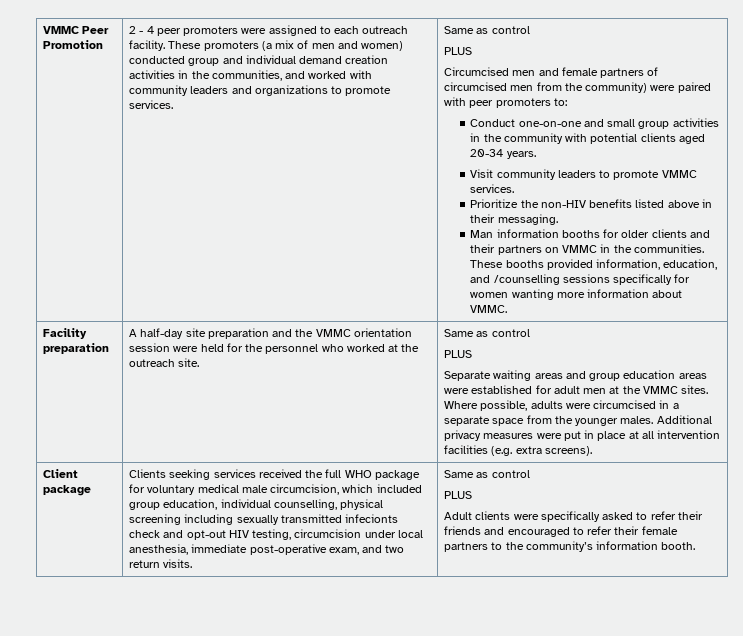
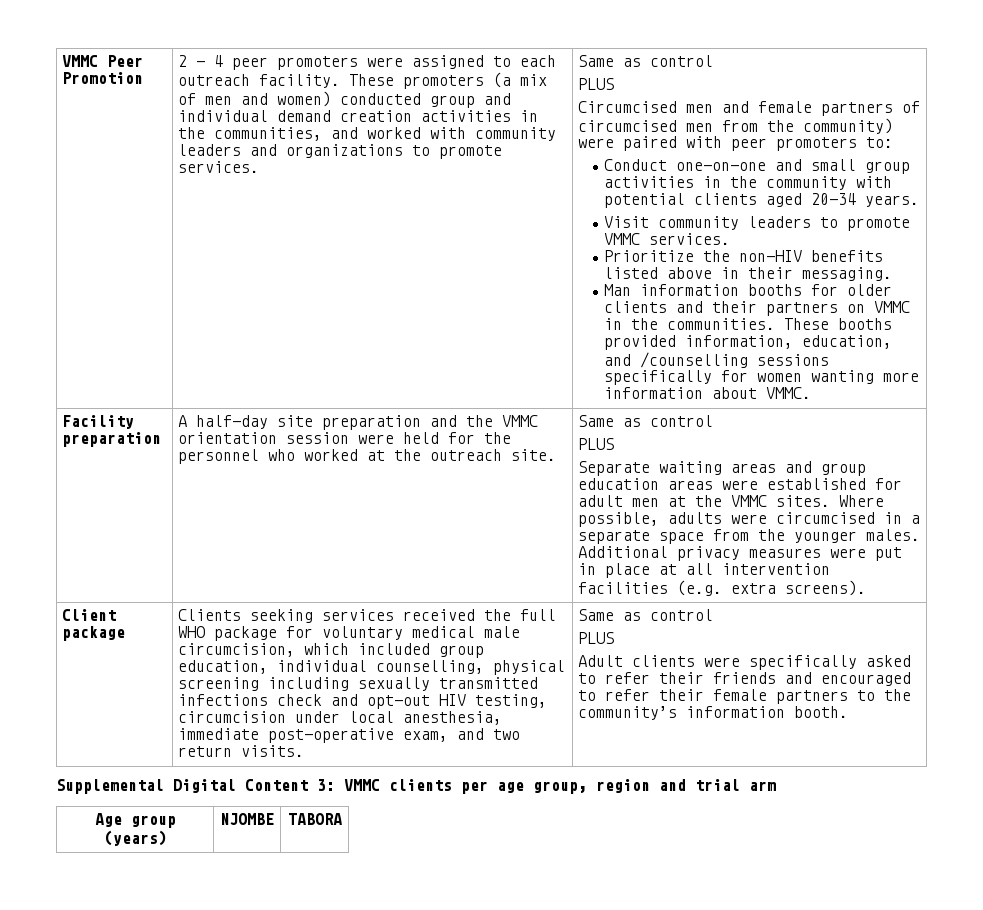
[345,514,399,523] infecionts -> [178,694,269,706] infections
(696, 546) none -> [56,779,776,794] [94,813,176,828] [103,830,167,846] [220,813,274,825] [287,813,342,825] // Supplemental Digital Content 3: VMMC clients per age group, region and trial arm // Age group (years) | NJOMBE | TABORA

